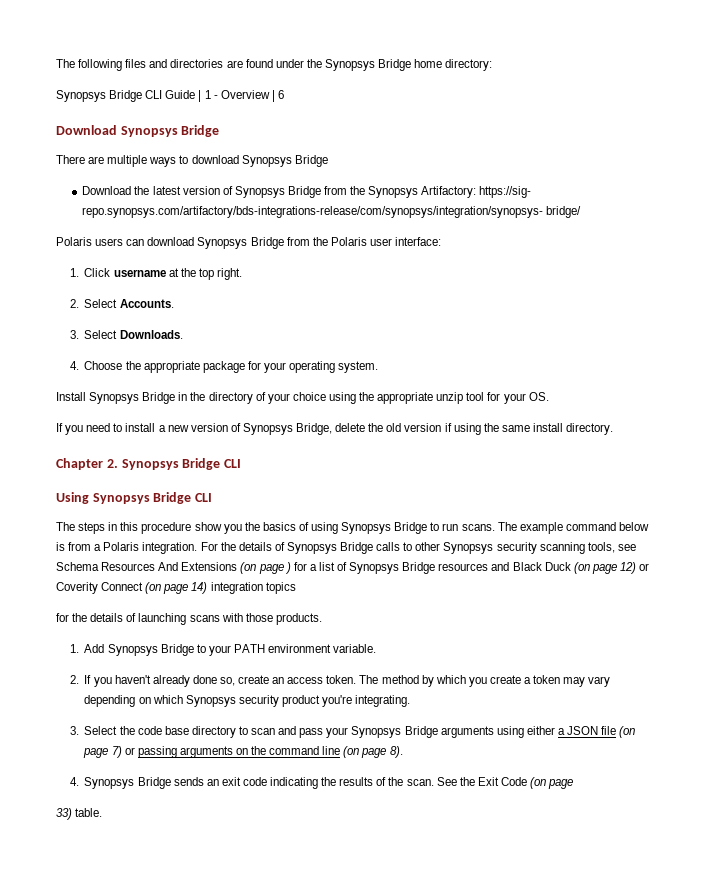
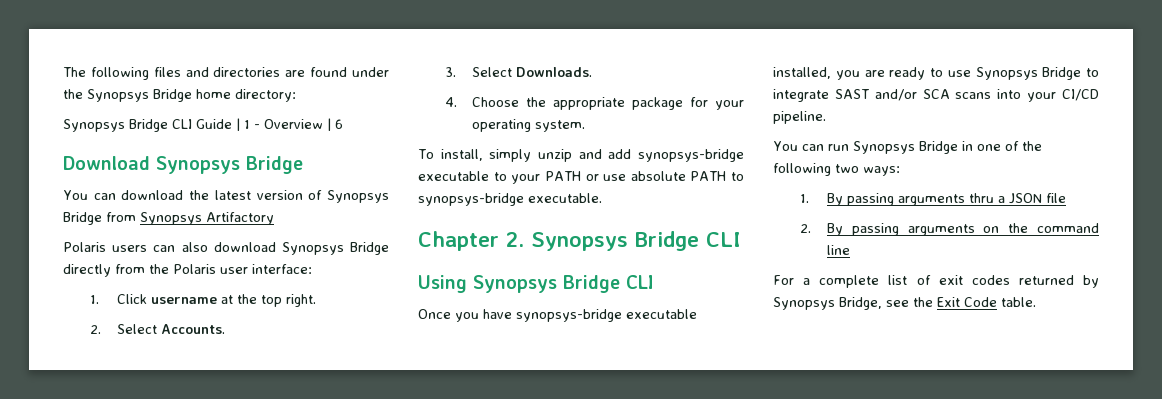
[56,155,328,167] [82,186,132,195] There are multiple ways to download Synopsys Bridge // Download -> [63,190,184,200] You can download
[350,186,532,198] [82,206,582,218] the Synopsys Artifactory: https://sig- repo.synopsys.com/artifactory/bds-integrations-release/com/synopsys/integration/synopsys- bridge/ -> [140,212,274,225] Synopsys Artifactory
[147,237,284,249] download Synopsys Bridge -> [181,242,389,255] [63,264,111,277] also download Synopsys Bridge directly
[56,392,549,404] [56,423,614,435] Install Synopsys Bridge in the directory of your choice using the appropriate unzip tool for your OS. // If you need to install a new version of Synopsys Bridge, delete the old version if using the same install directory. -> [418,149,744,162] [418,171,744,184] [418,193,602,206] To install, simply unzip and add synopsys-bridge executable to your PATH or use absolute PATH to synopsys-bridge executable.
[56,522,649,534] [56,542,636,554] [56,562,650,574] [56,582,296,594] [56,613,322,625] [69,644,377,656] [69,675,611,687] [84,695,411,707] [69,726,555,738] The steps in this procedure show you the basics of using Synopsys Bridge to run scans. The example command below is from a Polaris integration. For the details of Synopsys Bridge calls to other Synopsys security scanning tools, see Schema Resources And Extensions (on page ) for a list of Synopsys Bridge resources and Black Duck (on page 12) or Coverity Connect (on page 14) integration topics // for the details of launching scans with those products. // 1. Add Synopsys Bridge to your PATH environment variable. // 2. If you haven't already done so, create an access token. The method by which you create a token may vary depending on which Synopsys security product you're integrating. // 3. Select the code base directory to scan and pass your Synopsys Bridge arguments using either -> [418,309,697,322] [773,67,1099,80] [773,89,1099,102] [773,111,826,124] [773,141,1042,154] [773,163,900,176] [799,193,994,206] Once you have synopsys-bridge executable installed, you are ready to use Synopsys Bridge to integrate SAST and/or SCA scans into your CI/CD pipeline. // You can run Synopsys Bridge in one of the following two ways: // 1. By passing arguments thru
[619,726,636,738] [83,746,135,758] (on page 7) or -> [799,223,843,236] // 2. By
[343,746,403,758] [69,777,574,789] [56,808,72,820] (on page 8). // 4. Synopsys Bridge sends an exit code indicating the results of the scan. See the Exit Code (on page // 33) -> [773,275,1099,288] [773,297,997,310] // For a complete list of exit codes returned by Synopsys Bridge, see the Exit Code

